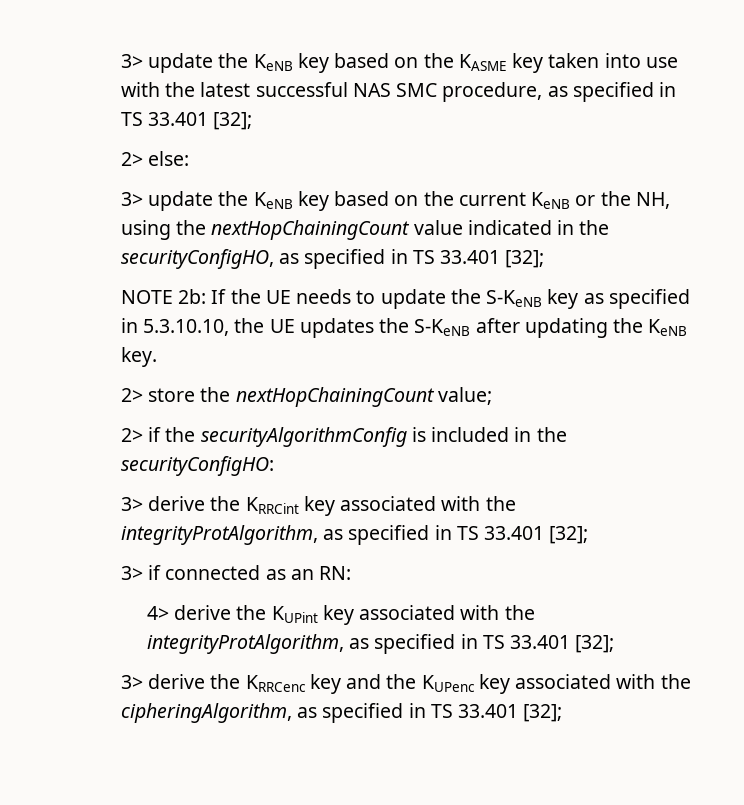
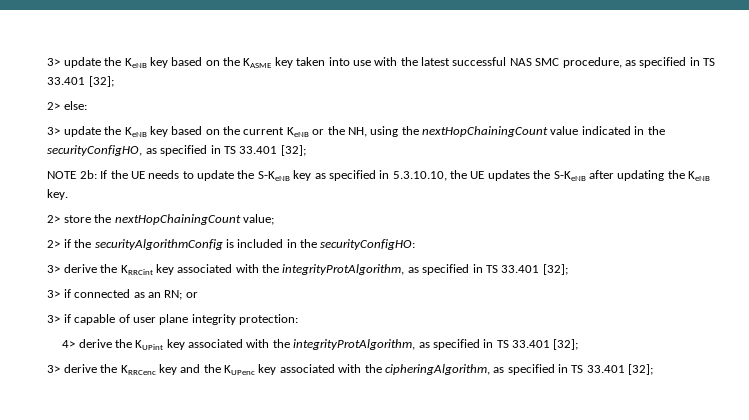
[319,566,352,580] RN: -> [164,290,198,300] [47,314,299,325] RN; or // 3> if capable of user plane integrity protection:

